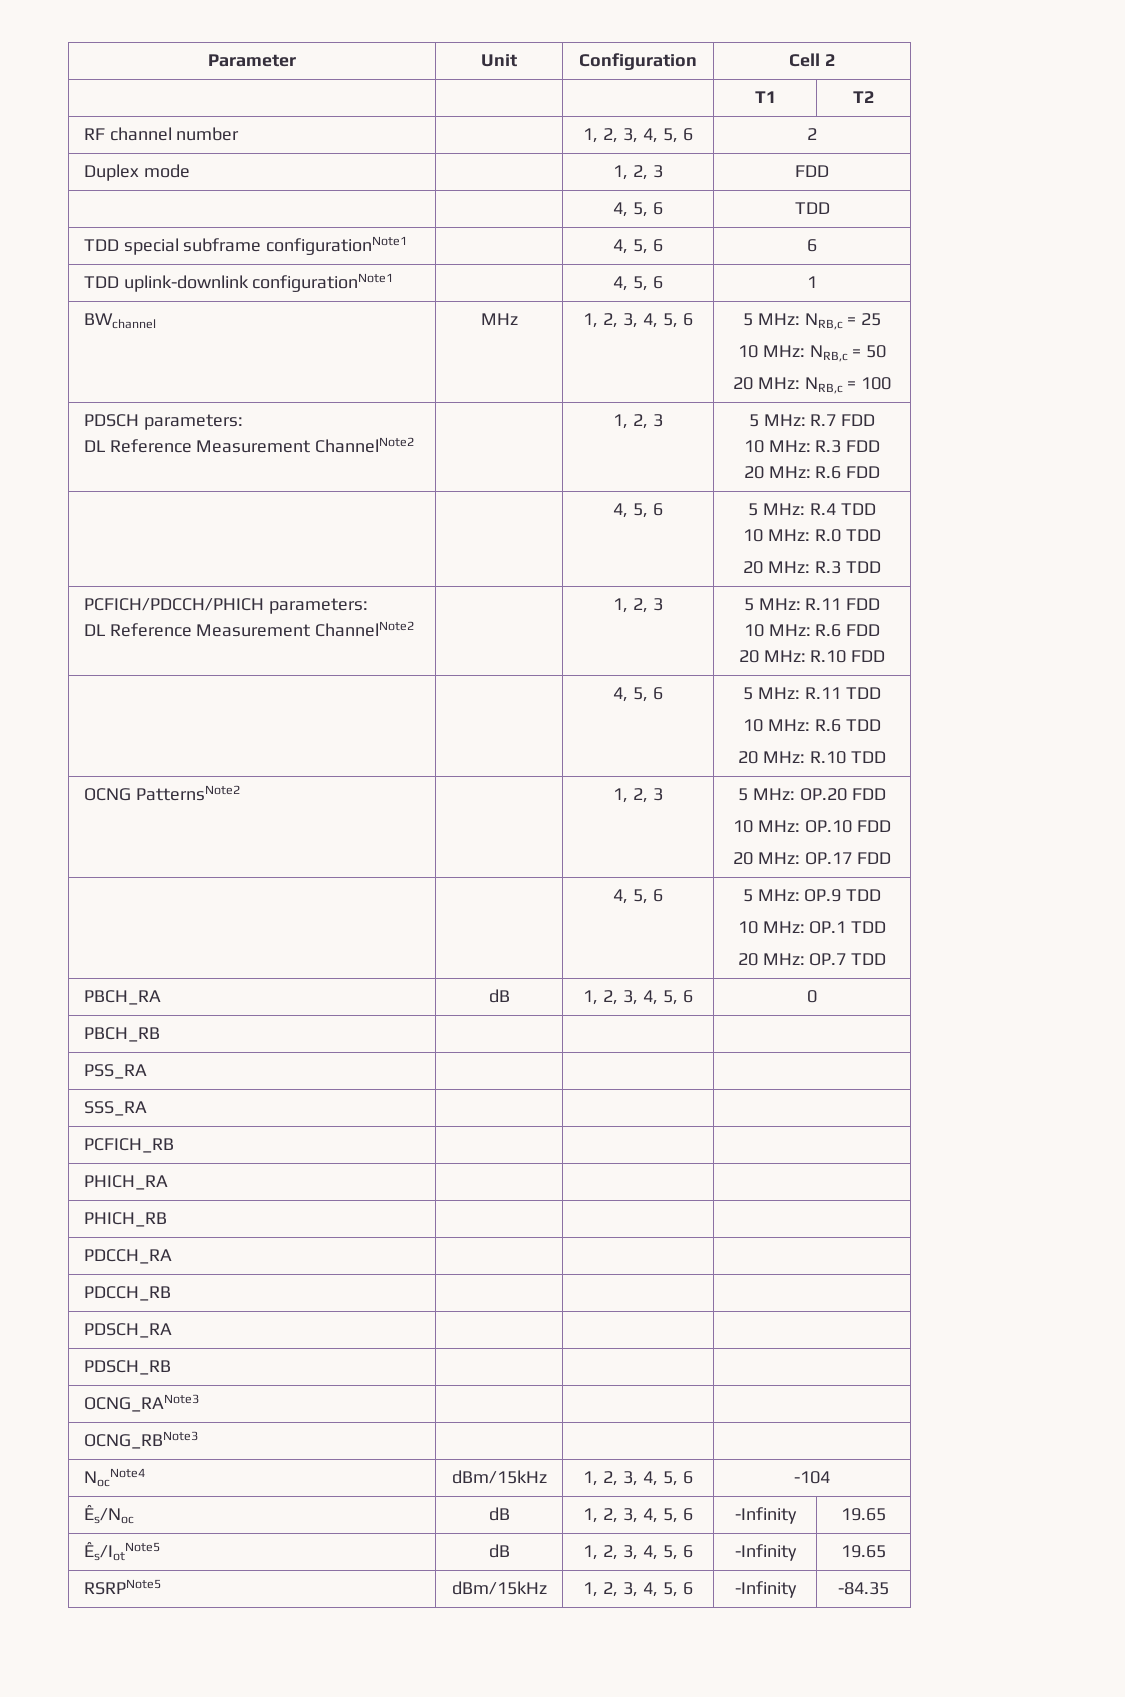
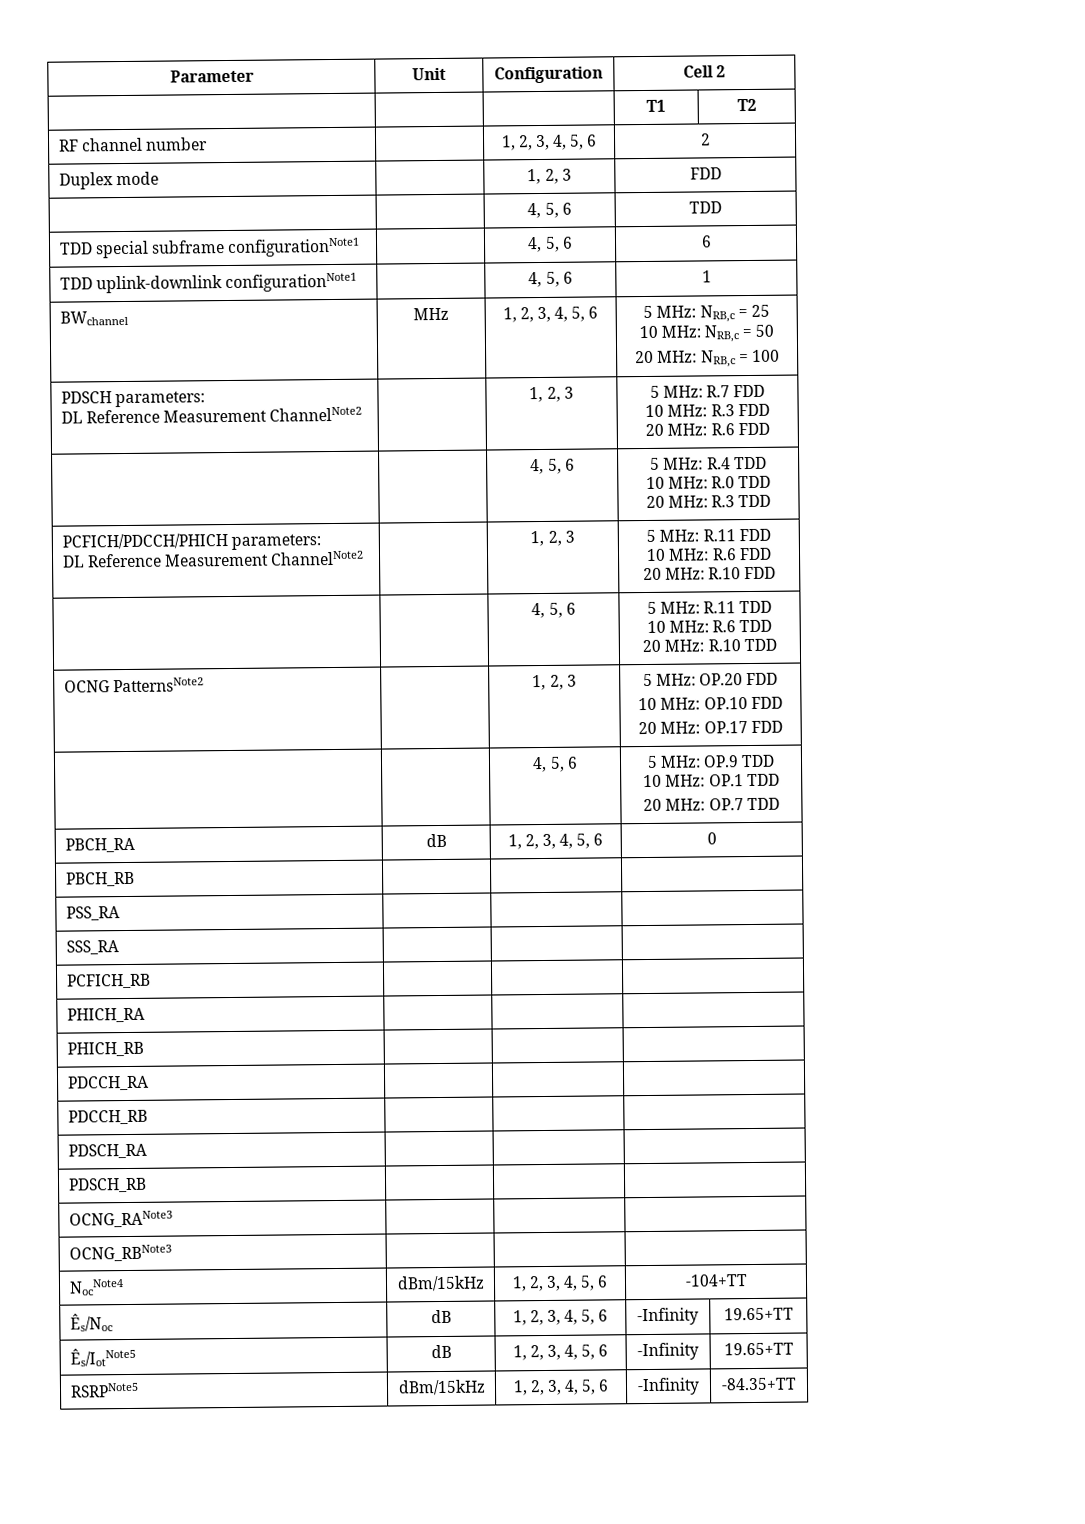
[794,1471,830,1484] -104 -> [684,1274,748,1287] -104+TT
[841,1508,886,1521] 19.65 -> [723,1307,794,1321] 19.65+TT
[841,1545,886,1558] 19.65 -> [723,1342,794,1356] 19.65+TT
[838,1582,889,1595] -84.35 -> [721,1377,797,1391] -84.35+TT

